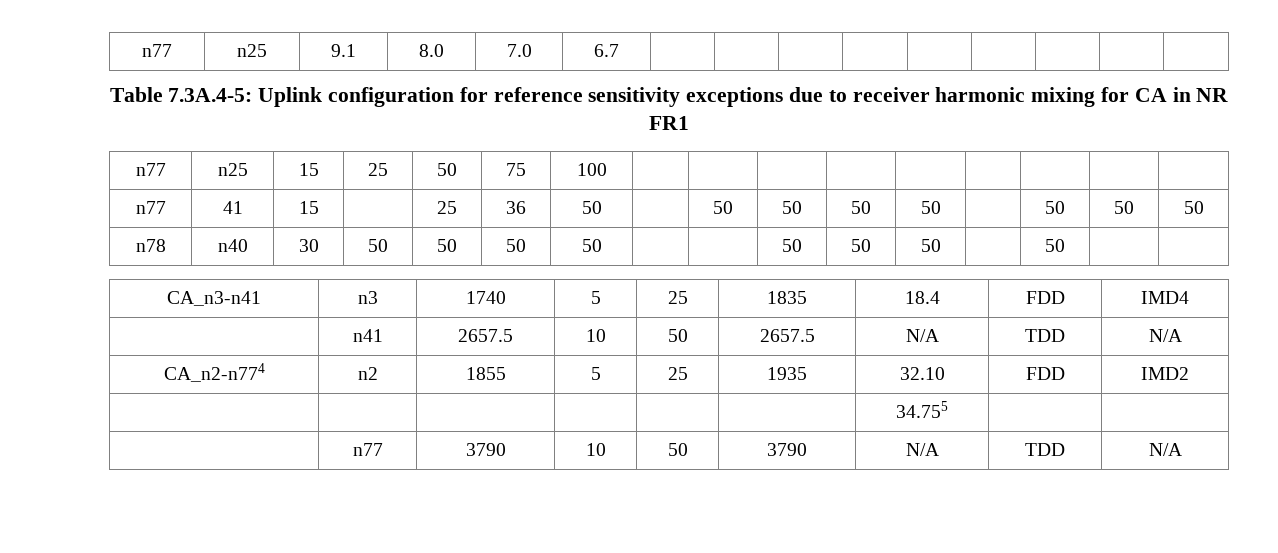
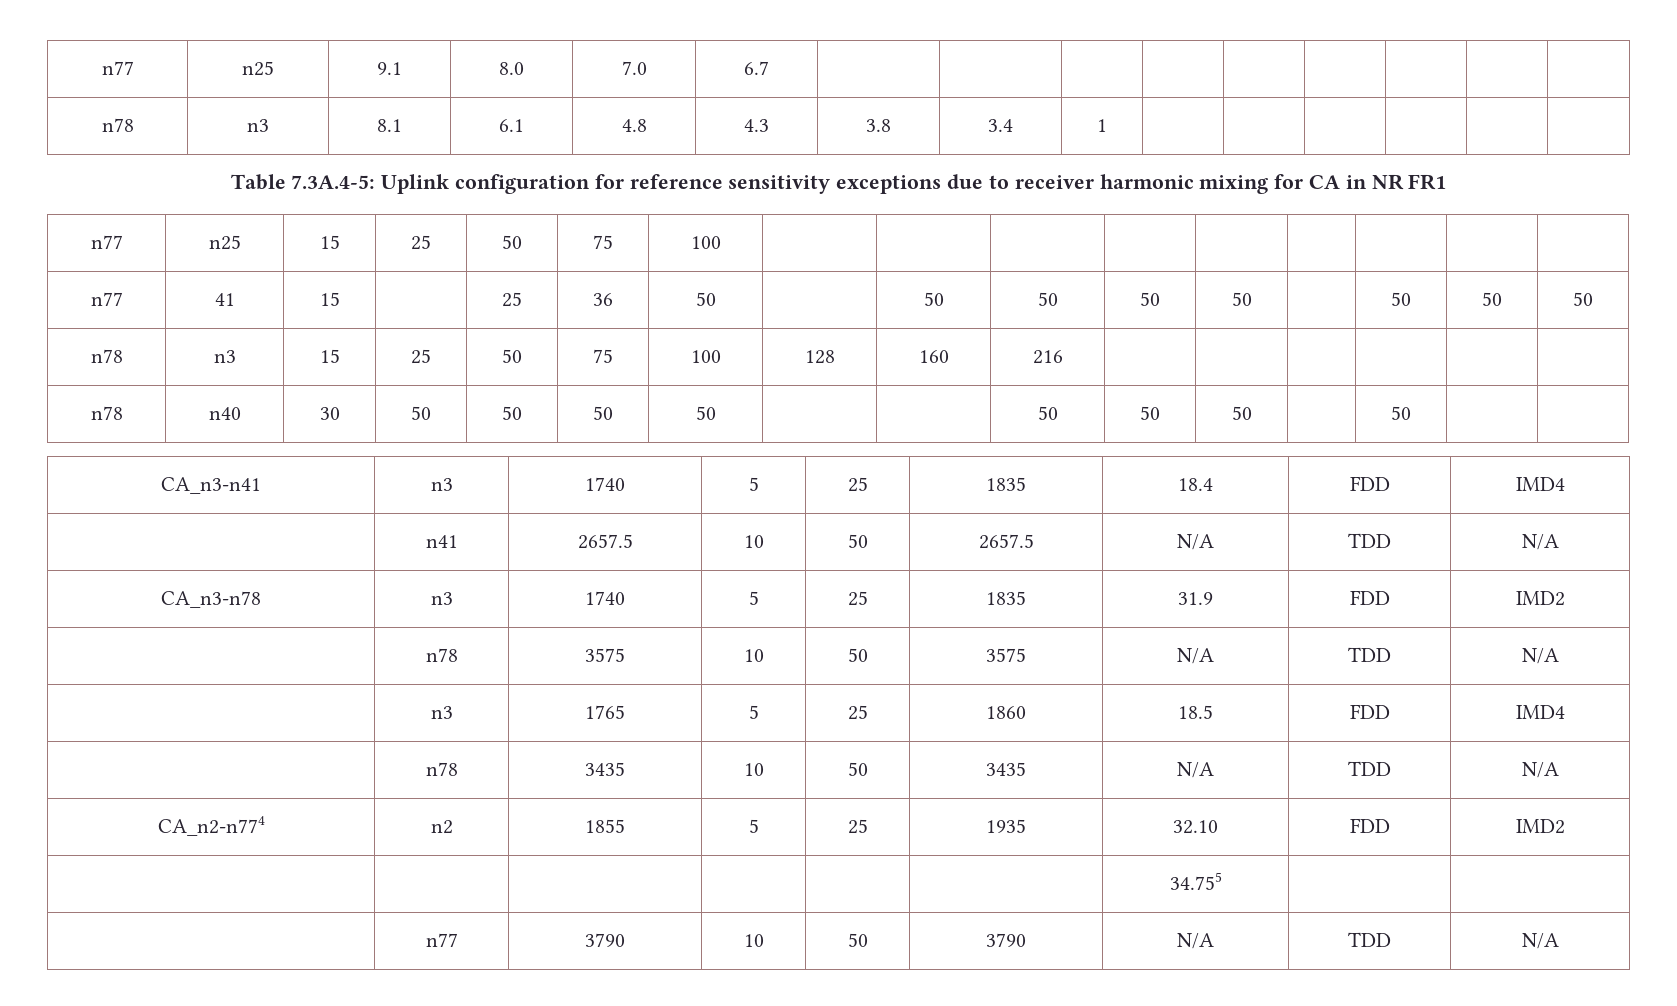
(619, 50) none -> [101,118,134,132] [246,119,269,132] [377,119,402,132] [499,119,524,132] [621,119,647,132] [744,119,769,132] [866,119,891,132] [988,119,1013,132] [1097,119,1107,132] // n78 | n3 | 8.1 | 6.1 | 4.8 | 4.3 | 3.8 | 3.4 | 1 | | | | | |
(1204, 207) none -> [90,349,123,363] [213,350,236,363] [319,349,340,363] [411,349,431,364] [502,349,522,363] [593,349,613,363] [690,350,721,363] [804,350,835,364] [918,350,949,363] [1032,350,1063,364] // n78 | n3 | 15 | 25 | 50 | 75 | 100 | 128 | 160 | 216 | | | | | |
(1182, 335) none -> [161,591,261,608] [430,592,453,605] [585,591,625,605] [748,591,759,605] [847,591,868,606] [986,591,1026,605] [1178,592,1213,605] [1349,590,1390,605] [1515,591,1565,606] [425,648,458,662] [585,648,625,662] [743,649,764,662] [847,648,868,662] [986,648,1026,662] [1177,648,1214,664] [1348,647,1391,662] [1521,648,1559,664] [430,706,453,719] [585,705,625,719] [748,705,759,719] [847,705,868,720] [986,706,1026,719] [1178,705,1213,719] [1349,704,1390,719] [1515,705,1565,719] [425,762,458,776] [585,762,625,776] [743,763,764,776] [847,762,868,776] [986,762,1026,776] [1177,762,1214,778] [1348,761,1391,776] [1521,762,1559,778] // CA_n3-n78 | n3 | 1740 | 5 | 25 | 1835 | 31.9 | FDD | IMD2 // | n78 | 3575 | 10 | 50 | 3575 | N/A | TDD | N/A // | n3 | 1765 | 5 | 25 | 1860 | 18.5 | FDD | IMD4 // | n78 | 3435 | 10 | 50 | 3435 | N/A | TDD | N/A

